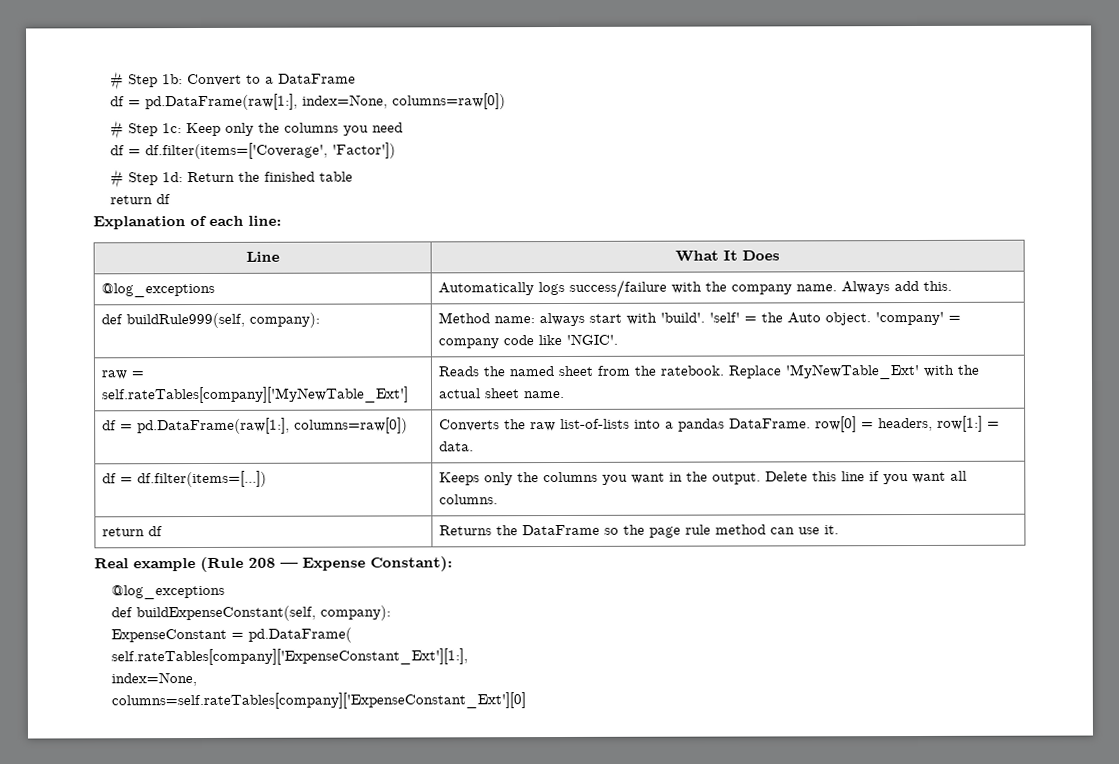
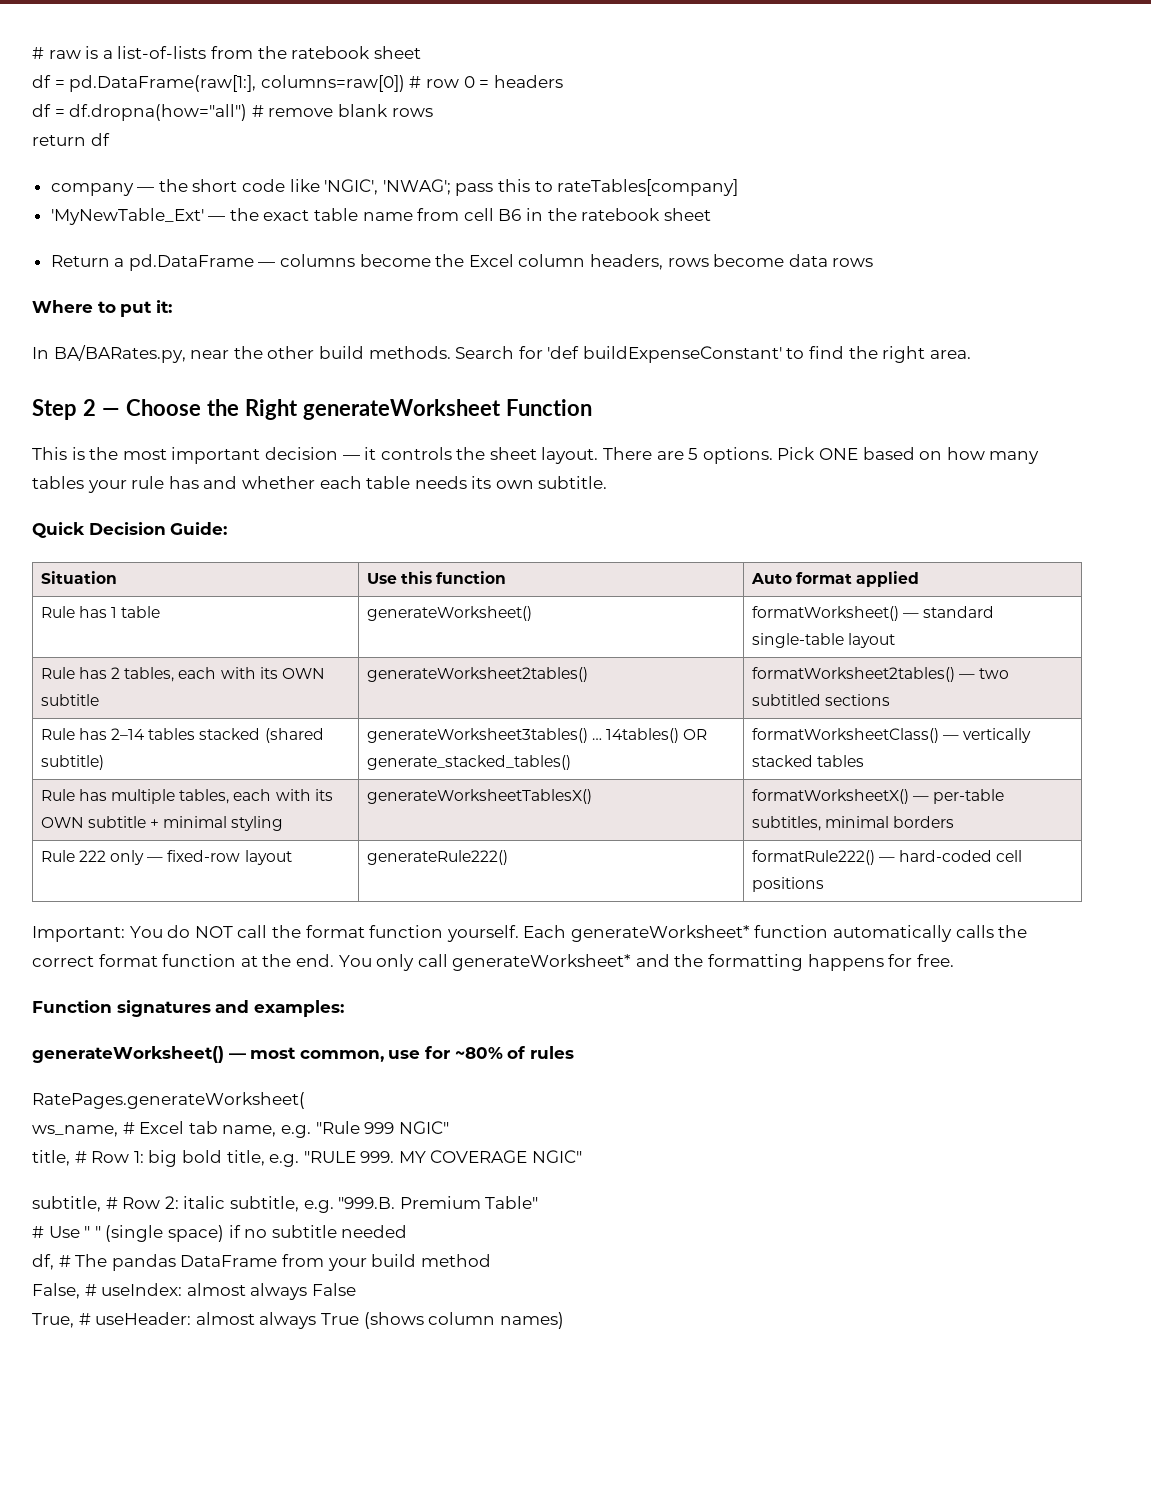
[109,71,356,91] [109,93,506,111] [109,120,403,140] [109,142,396,160] [109,169,353,189] [109,194,171,205] [93,215,282,230] [245,251,280,262] [675,250,780,262] [101,282,216,298] [438,279,953,298] [101,312,321,329] [438,311,962,327] [438,333,619,349] [101,370,145,380] [102,386,410,404] [438,363,980,380] [439,388,566,399] [102,417,409,435] [439,415,1001,433] [439,441,475,452] [102,470,268,488] [439,470,968,486] [439,494,499,505] [102,526,164,537] [439,524,840,538] [94,556,453,573] [110,584,225,600] [110,605,391,622] [110,627,352,643] [110,648,468,666] [110,672,197,687] [110,692,526,710] # Step 1b: Convert to a DataFrame // df = pd.DataFrame(raw[1:], index=None, columns=raw[0]) // # Step 1c: Keep only the columns you need // df = df.filter(items=['Coverage', 'Factor']) // # Step 1d: Return the finished table // return df // Explanation of each line: // Line | What It Does // @log_exceptions | Automatically logs success/failure with the company name. Always add this. // def buildRule999(self, company): | Method name: always start with 'build'. 'self' = the Auto object. 'company' = company code like 'NGIC'. // raw = self.rateTables[company]['MyNewTable_Ext'] | Reads the named sheet from the ratebook. Replace 'MyNewTable_Ext' with the actual sheet name. // df = pd.DataFrame(raw[1:], columns=raw[0]) | Converts the raw list-of-lists into a pandas DataFrame. row[0] = headers, row[1:] = data. // df = df.filter(items=[...]) | Keeps only the columns you want in the output. Delete this line if you want all columns. // return df | Returns the DataFrame so the page rule method can use it. // Real example (Rule 208 — Expense Constant): // @log_exceptions // def buildExpenseConstant(self, company): // ExpenseConstant = pd.DataFrame( // self.rateTables[company]['ExpenseConstant_Ext'][1:], // index=None, // columns=self.rateTables[company]['ExpenseConstant_Ext'][0] -> [32,46,421,59] [32,75,563,92] [32,104,433,121] [32,133,110,146] [50,179,739,196] [50,208,711,225] [50,254,874,271] [32,300,172,317] [32,345,971,363] [32,399,592,420] [32,447,1040,464] [32,476,608,493] [32,522,228,538] [40,571,117,584] [366,571,507,584] [750,571,920,587] [40,606,161,618] [366,606,532,621] [751,606,995,621] [751,633,895,648] [40,667,326,682] [40,694,99,706] [366,667,588,682] [751,667,1010,682] [751,694,890,706] [40,728,324,743] [40,755,104,770] [366,728,708,743] [366,755,571,770] [751,728,1032,743] [751,755,864,767] [40,789,333,804] [40,816,284,831] [366,789,592,804] [751,789,1005,804] [751,816,955,831] [40,850,292,865] [366,850,508,865] [751,850,1023,865] [751,877,824,892] [32,925,1028,942] [32,954,954,971] [32,1000,344,1017] [32,1046,574,1063] [32,1092,305,1109] [32,1121,449,1138] [32,1150,583,1167] [32,1196,539,1213] [32,1225,408,1242] [32,1254,491,1271] [32,1283,356,1300] [32,1312,564,1329] # raw is a list-of-lists from the ratebook sheet // df = pd.DataFrame(raw[1:], columns=raw[0]) # row 0 = headers // df = df.dropna(how="all") # remove blank rows // return df // company — the short code like 'NGIC', 'NWAG'; pass this to rateTables[company] // 'MyNewTable_Ext' — the exact table name from cell B6 in the ratebook sheet // Return a pd.DataFrame — columns become the Excel column headers, rows become data rows // Where to put it: // In BA/BARates.py, near the other build methods. Search for 'def buildExpenseConstant' to find the right area. // Step 2 — Choose the Right generateWorksheet Function // This is the most important decision — it controls the sheet layout. There are 5 options. Pick ONE based on how many tables your rule has and whether each table needs its own subtitle. // Quick Decision Guide: // Situation | Use this function | Auto format applied // Rule has 1 table | generateWorksheet() | formatWorksheet() — standard single-table layout // Rule has 2 tables, each with its OWN subtitle | generateWorksheet2tables() | formatWorksheet2tables() — two subtitled sections // Rule has 2–14 tables stacked (shared subtitle) | generateWorksheet3tables() … 14tables() OR generate_stacked_tables() | formatWorksheetClass() — vertically stacked tables // Rule has multiple tables, each with its OWN subtitle + minimal styling | generateWorksheetTablesX() | formatWorksheetX() — per-table subtitles, minimal borders // Rule 222 only — fixed-row layout | generateRule222() | formatRule222() — hard-coded cell positions // Important: You do NOT call the format function yourself. Each generateWorksheet* function automatically calls the correct format function at the end. You only call generateWorksheet* and the formatting happens for free. // Function signatures and examples: // generateWorksheet() — most common, use for ~80% of rules // RatePages.generateWorksheet( // ws_name, # Excel tab name, e.g. "Rule 999 NGIC" // title, # Row 1: big bold title, e.g. "RULE 999. MY COVERAGE NGIC" // subtitle, # Row 2: italic subtitle, e.g. "999.B. Premium Table" // # Use " " (single space) if no subtitle needed // df, # The pandas DataFrame from your build method // False, # useIndex: almost always False // True, # useHeader: almost always True (shows column names)

